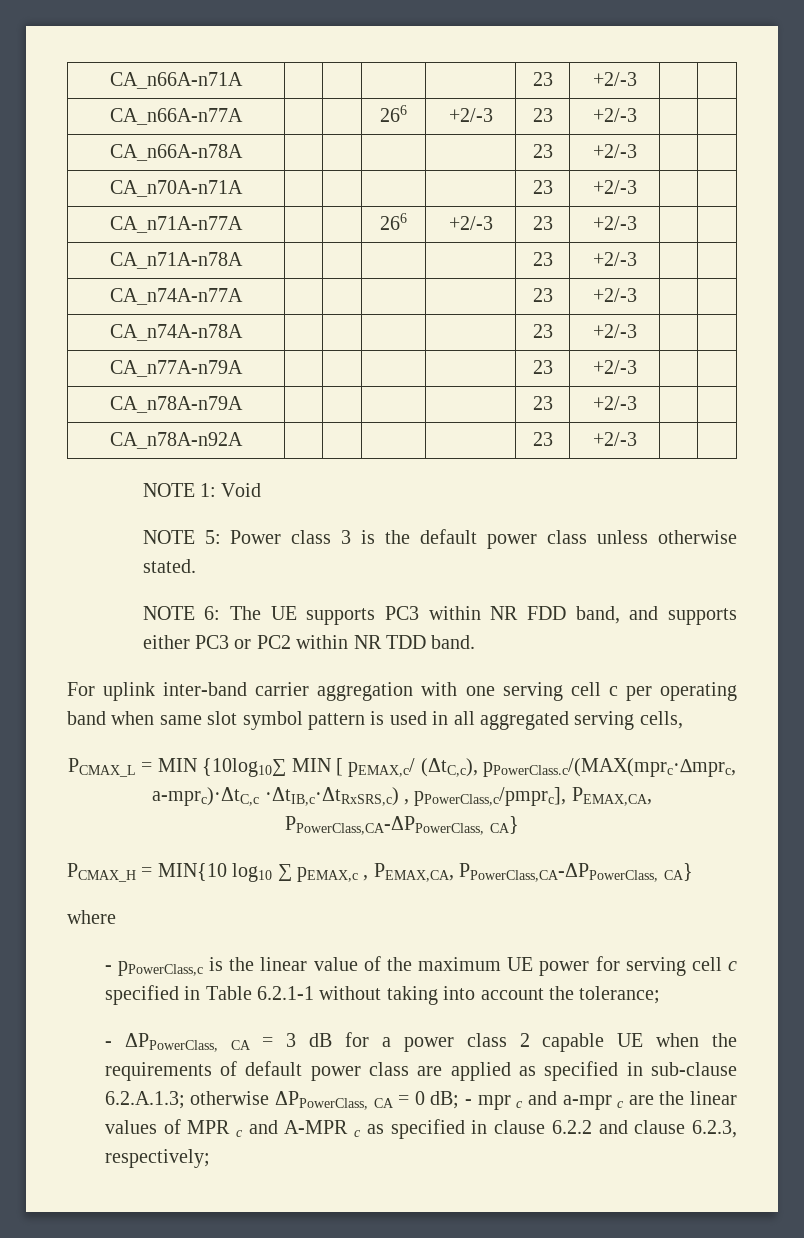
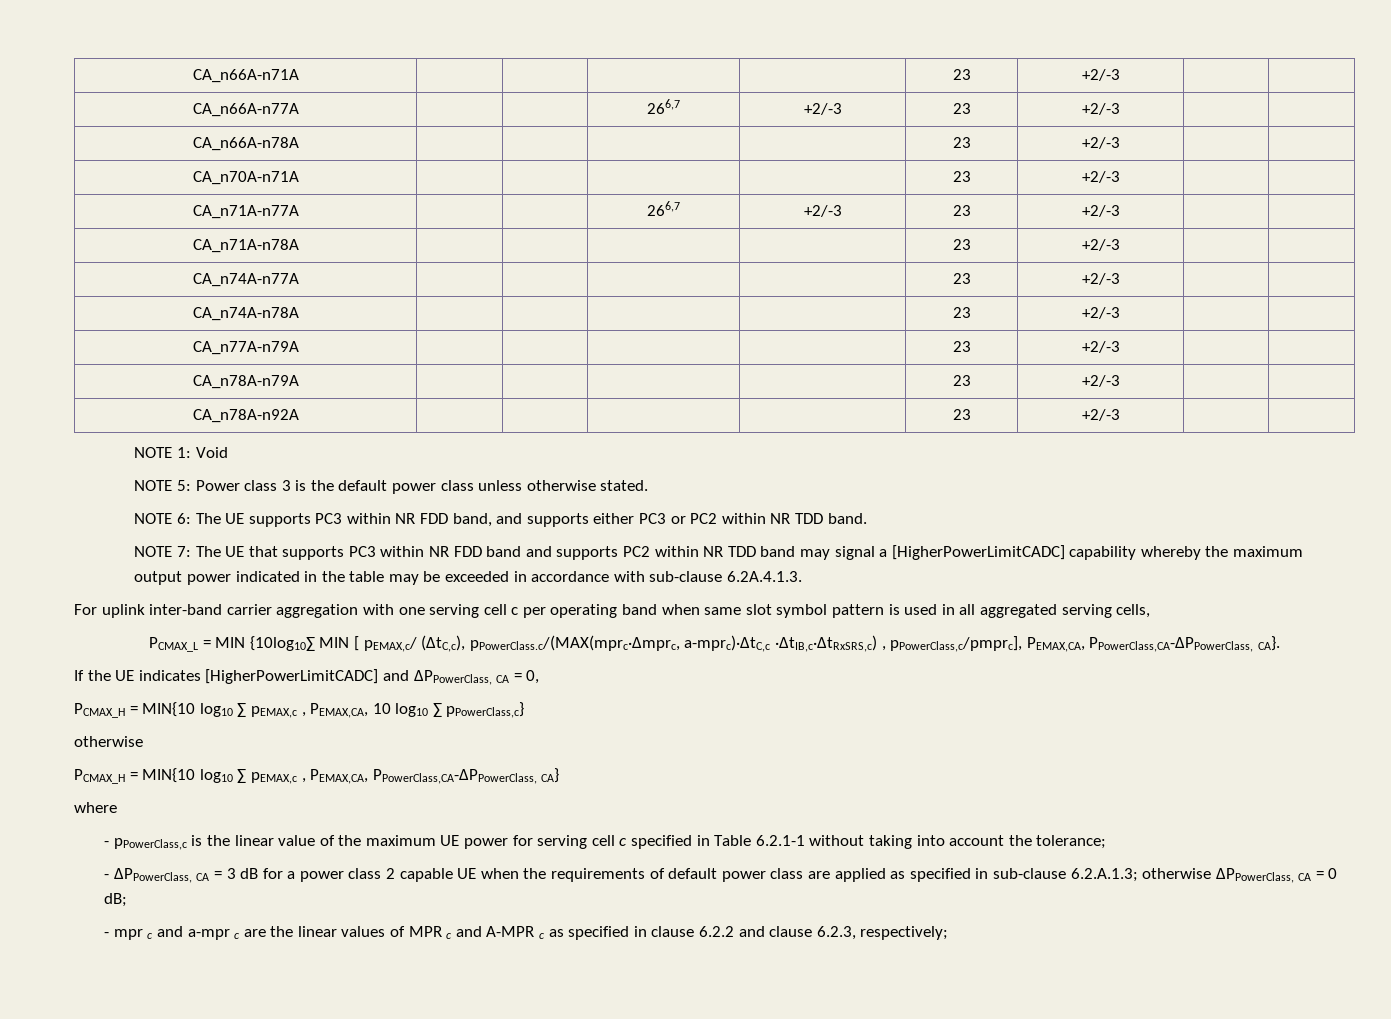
[380,105,407,122] 266 -> [647,99,680,114] 266,7
[380,213,407,230] 266 -> [647,201,680,216] 266,7
(476, 642) none -> [134,545,1304,560] [134,571,802,585] // NOTE 7: The UE that supports PC3 within NR FDD band and supports PC2 within NR TDD band may signal a [HigherPowerLimitCADC] capability whereby the maximum output power indicated in the table may be exceeded in accordance with sub-clause 6.2A.4.1.3.
[489,816,519,834] CA} -> [1257,636,1280,651] [74,669,540,685] [74,702,525,718] [74,736,143,747] CA}. // If the UE indicates [HigherPowerLimitCADC] and ΔPPowerClass, CA = 0, // PCMAX_H = MIN{10 log10 ∑ pEMAX,c , PEMAX,CA, 10 log10 ∑ pPowerClass,c} // otherwise
(460, 1100) none -> (128, 900) //

